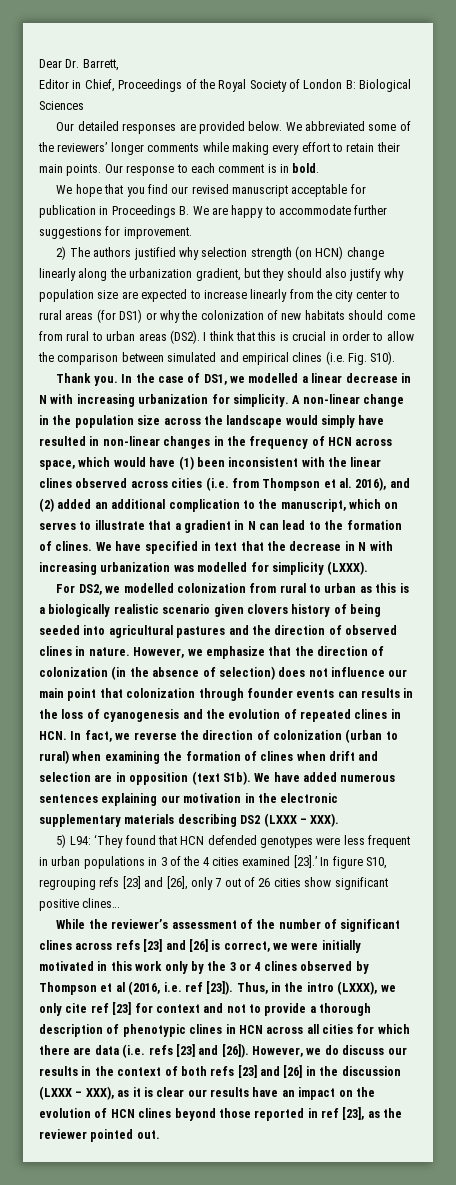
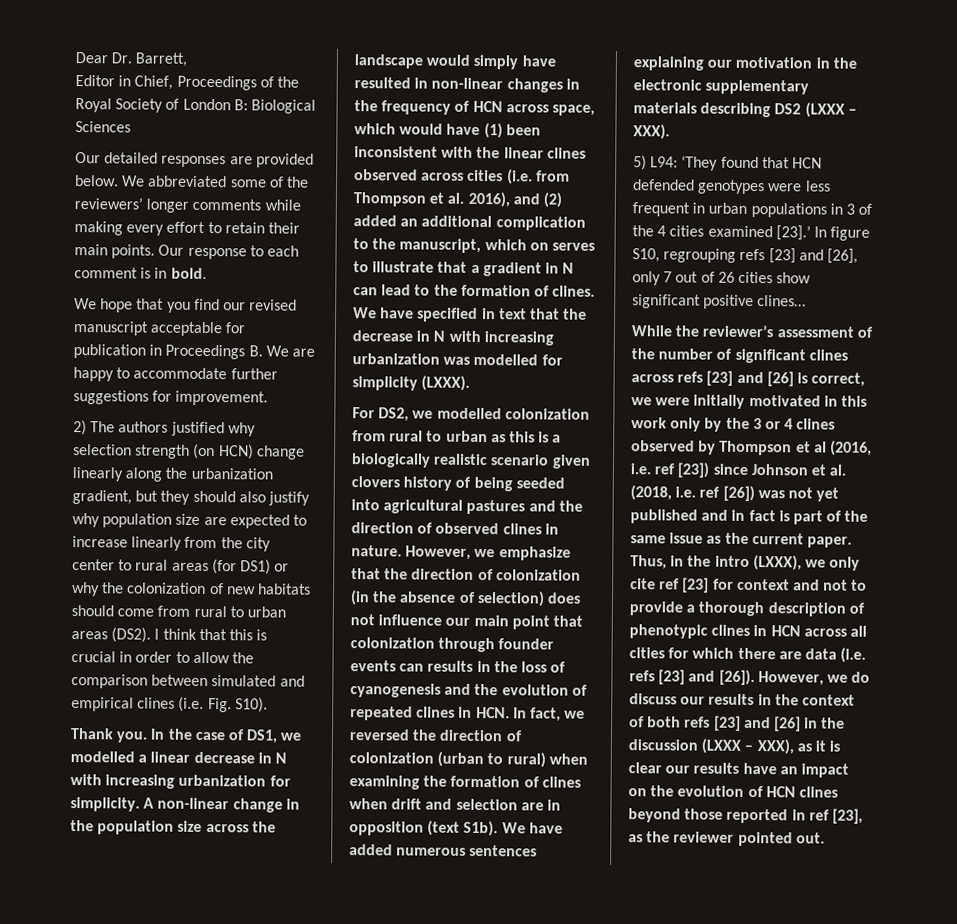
[133,732,177,740] reverse -> [349,729,410,741] reversed
[206,981,234,995] [23]). -> [677,462,847,478] [630,485,840,502] [630,509,869,525] [630,532,852,548] [23]) since Johnson et al. (2018, i.e. ref [26]) was not yet published and in fact is part of the same issue as the current paper.

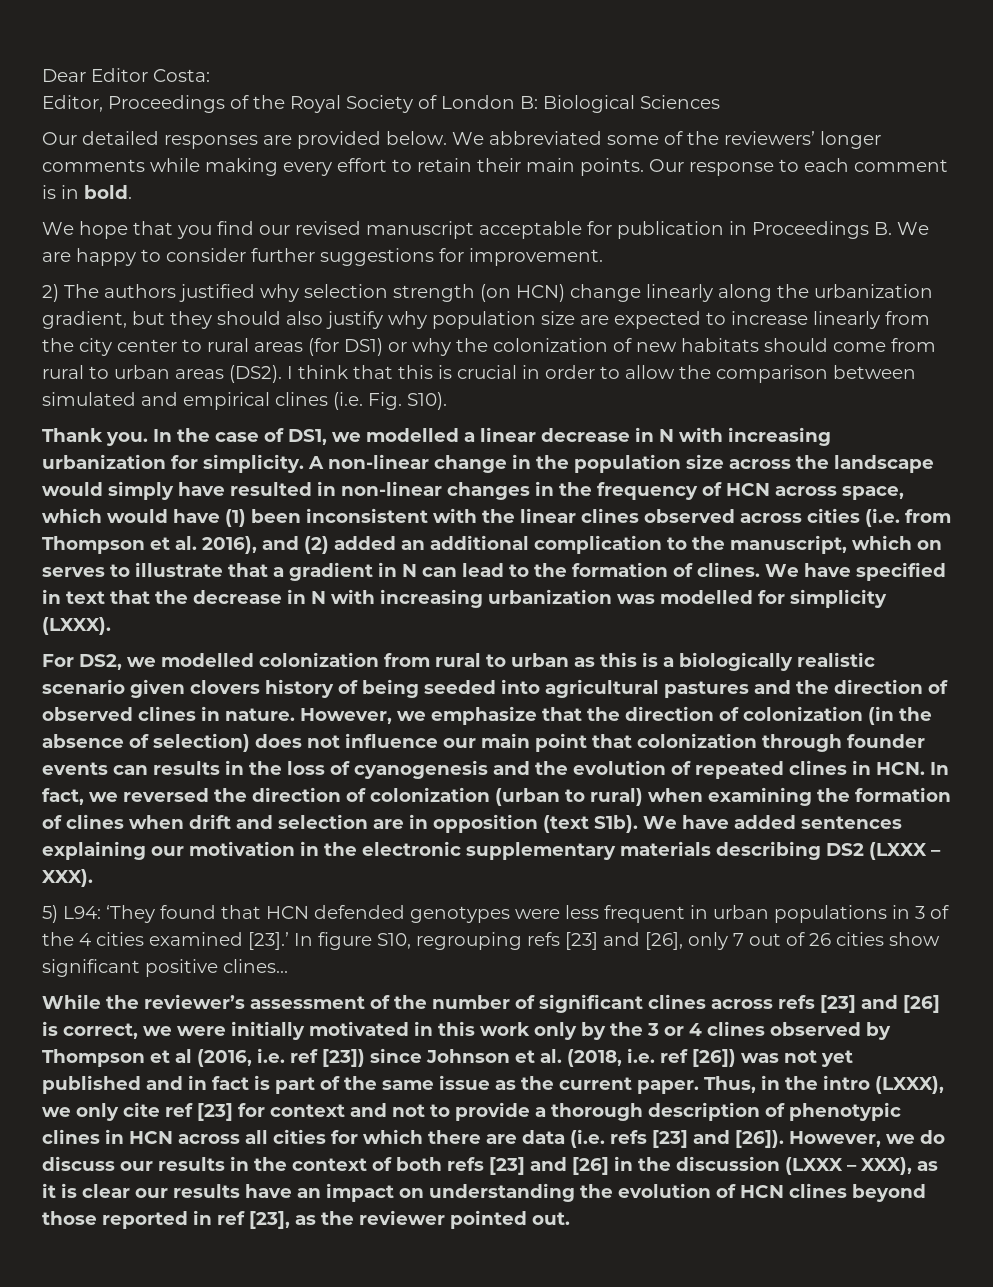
[111,52,188,67] [75,75,174,90] Dr. Barrett, // Editor in Chief, -> [91,68,210,82] [42,95,103,112] Editor Costa: // Editor,
[133,367,228,380] accommodate -> [166,248,246,262] consider
[396,847,467,856] numerous -> (796, 822) none
(647, 792) none -> [429,1183,575,1202] understanding

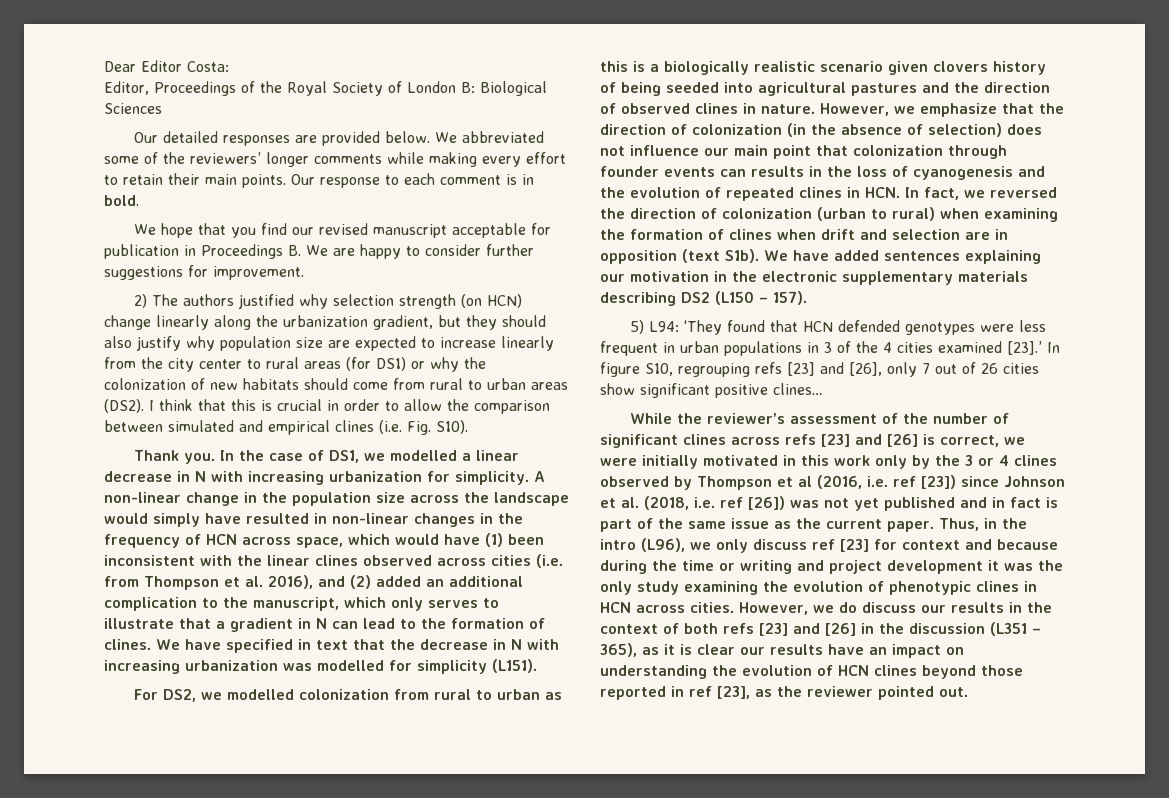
[917,540,942,550] on -> [391,597,423,611] only
[42,617,111,635] (LXXX). -> [492,659,537,673] (L151).
[869,842,941,860] [42,869,93,887] (LXXX – XXX). -> [715,291,807,305] (L150 – 157).
[875,1076,944,1094] (LXXX), -> [641,538,685,552] (L96),
[123,1102,160,1117] cite -> [753,539,807,550] discuss
[392,1102,760,1121] not to provide a thorough description -> [997,539,1058,550] [600,560,1063,574] [600,581,863,595] because during the time or writing and project development it was the only study examining the evolution
[245,1129,784,1148] all cities for which there are data (i.e. refs [23] and [26]). -> [690,602,734,613] cities.
[785,1157,912,1175] (LXXX – XXX), -> [990,622,1041,636] [600,643,637,657] (L351 – 365),

